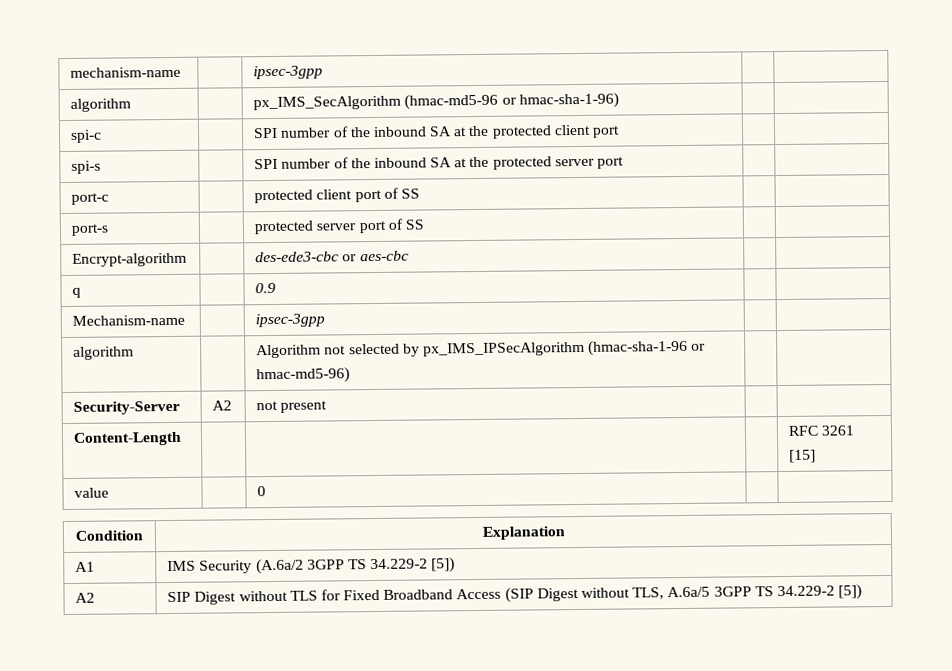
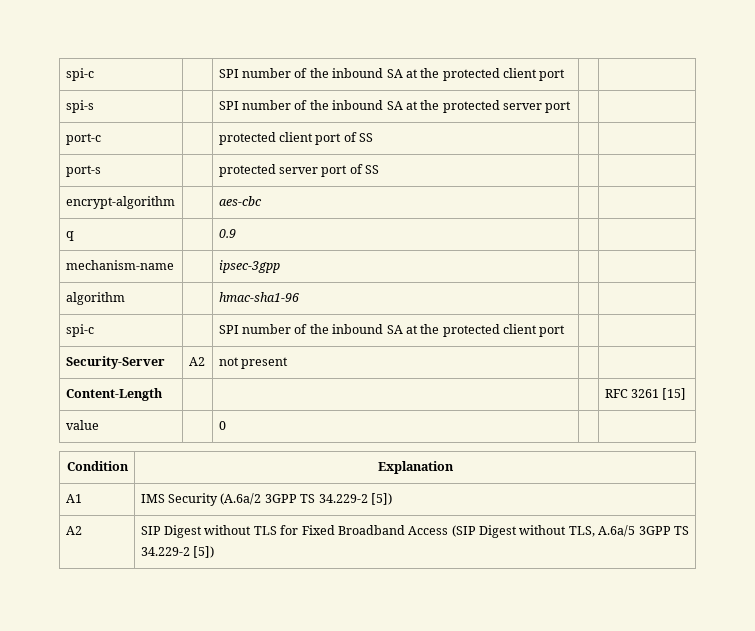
[70,66,182,78] [253,65,324,80] [70,98,132,112] [253,92,619,111] mechanism-name | | ipsec-3gpp | | // algorithm | | px_IMS_SecAlgorithm (hmac-md5-96 or hmac-sha-1-96) | | // -> (65, 74) none
[72,252,188,267] [255,251,358,263] Encrypt-algorithm | | des-ede3-cbc or -> [65,196,175,209] encrypt-algorithm | |
[72,314,186,326] [255,313,326,328] [73,346,135,360] [256,339,707,359] [256,367,351,384] Mechanism-name | | ipsec-3gpp | | // algorithm | | Algorithm not selected by px_IMS_IPSecAlgorithm (hmac-sha-1-96 or hmac-md5-96) -> [65,260,174,270] [218,260,280,273] [65,292,125,305] [218,292,299,302] [65,324,94,337] [218,324,566,337] mechanism-name | | ipsec-3gpp | | // algorithm | | hmac-sha1-96 | | // spi-c | | SPI number of the inbound SA at the protected client port

